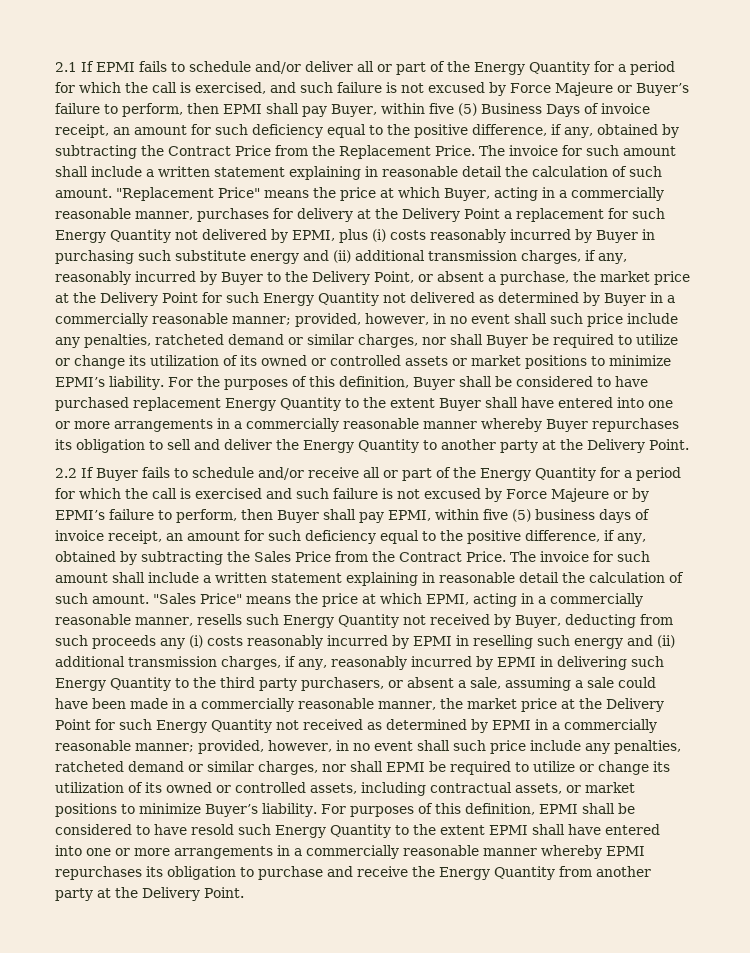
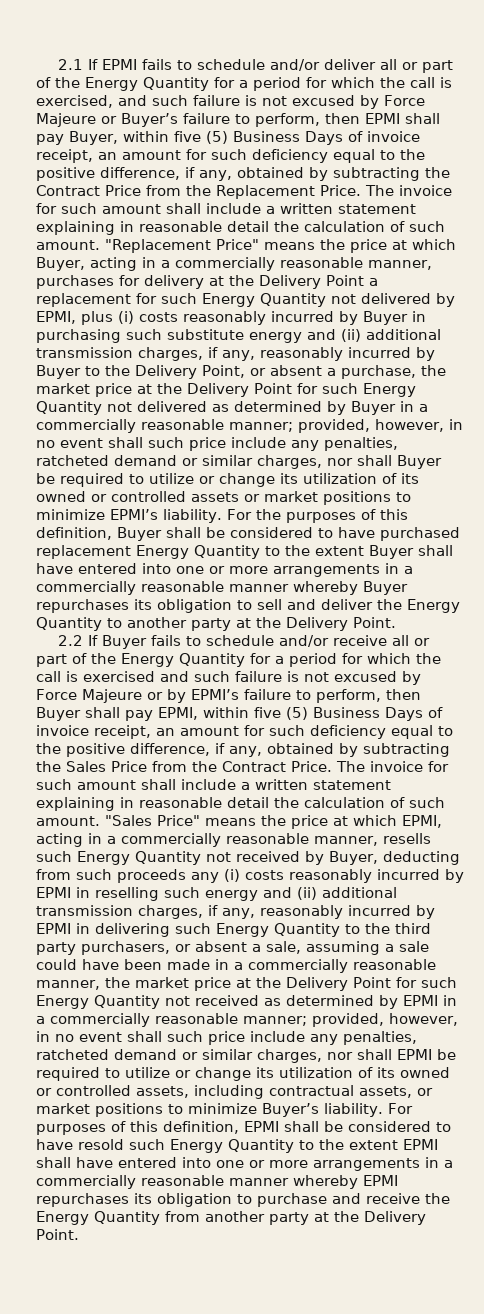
[535,509,631,523] business days -> [313,707,423,721] Business Days

